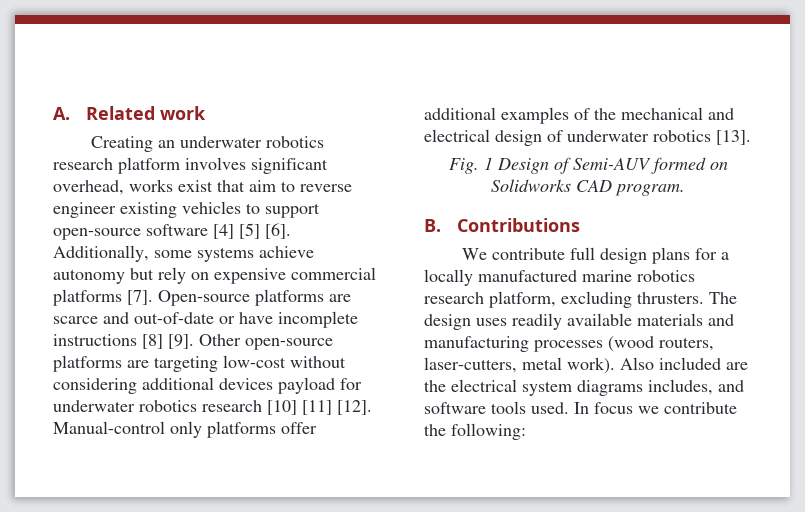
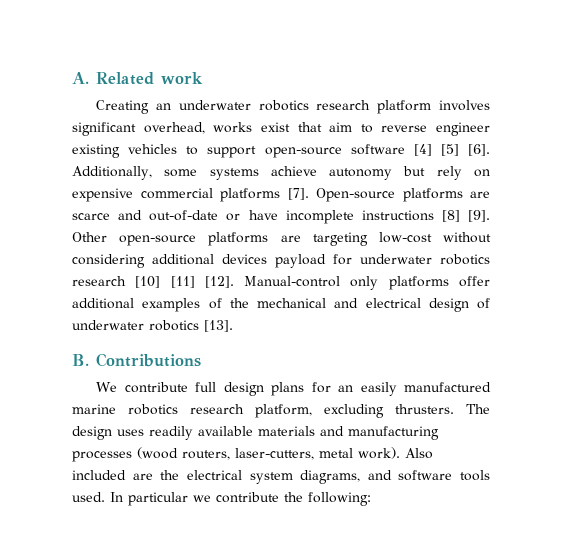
[448,157,728,174] [491,179,685,196] // Fig. 1 Design of Semi-AUV formed on Solidworks CAD program. -> (233, 326) none
[720,252,729,260] [424,269,473,286] a locally -> [338,382,397,396] an easily
[577,379,713,396] diagrams includes, -> [300,470,361,484] diagrams,
[594,402,633,414] focus -> [128,492,188,506] particular

